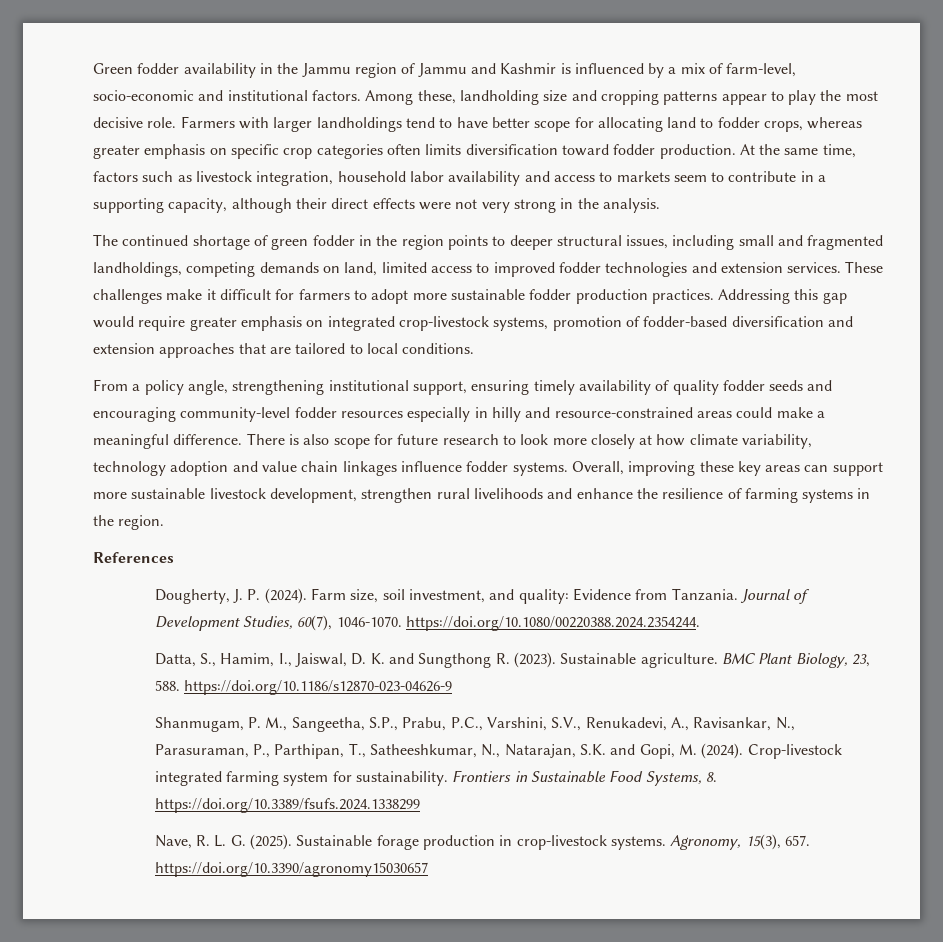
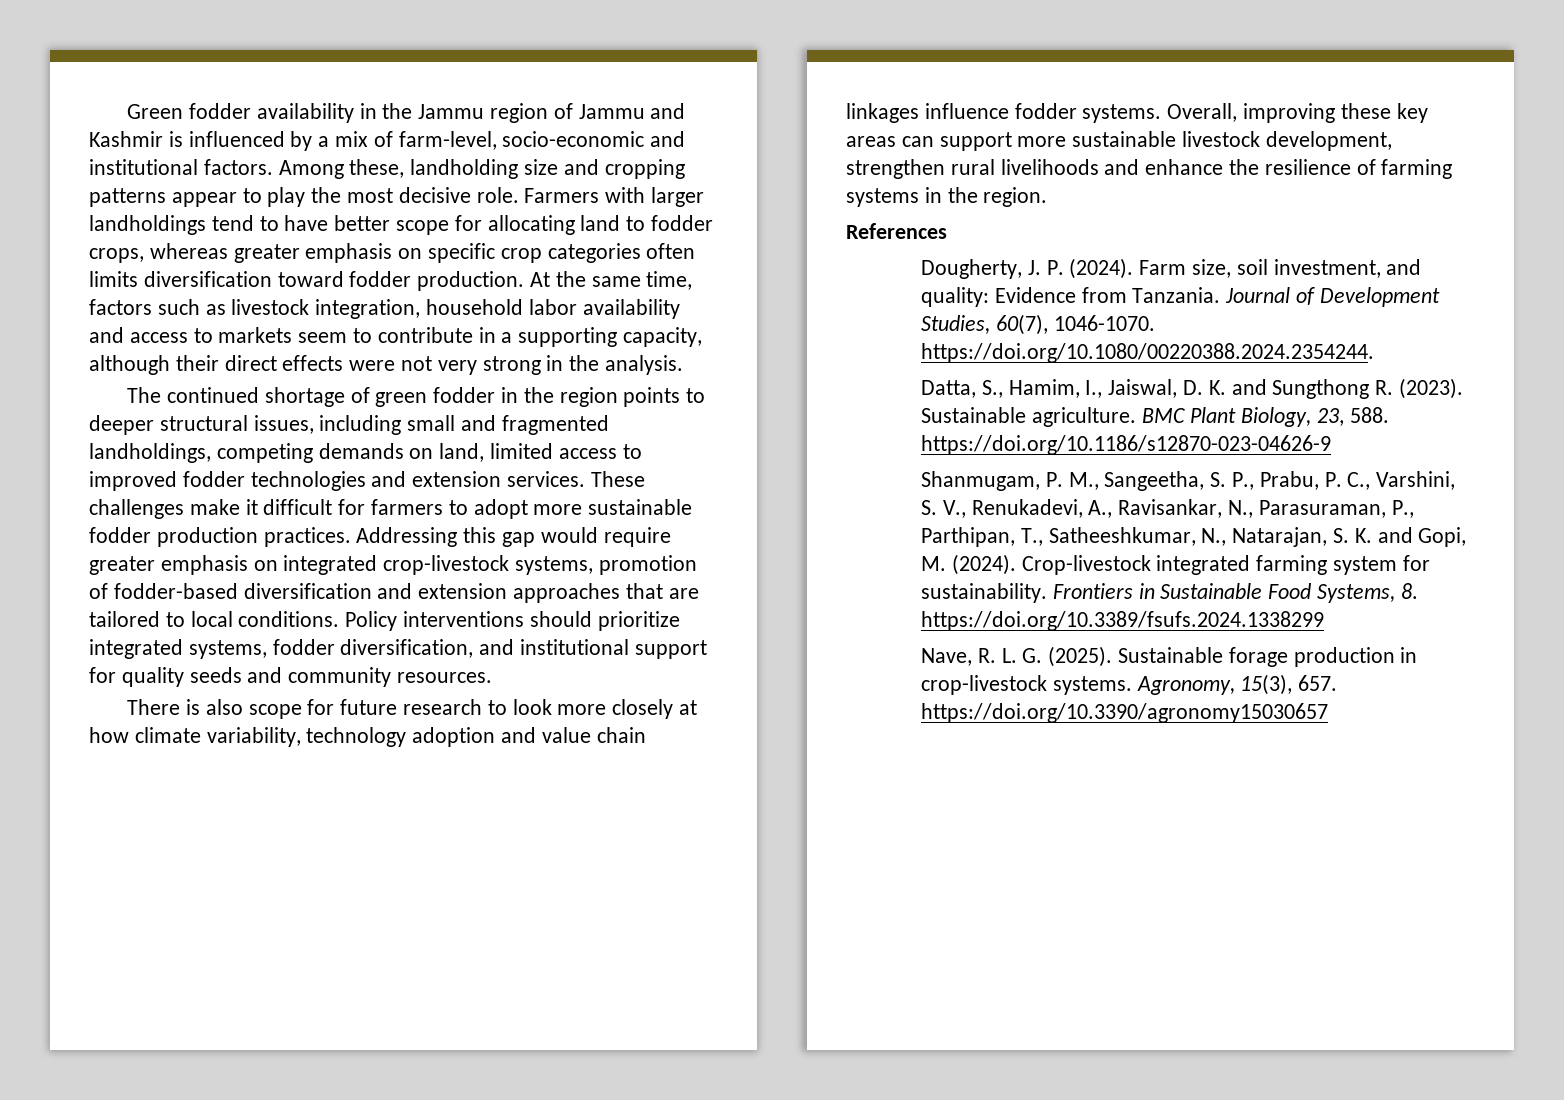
[93,379,833,395] [93,407,825,422] [93,434,243,449] // From a policy angle, strengthening institutional support, ensuring timely availability of quality fodder seeds and encouraging community-level fodder resources especially in hilly and resource-constrained areas could make a meaningful difference. -> [345,611,680,631] [89,639,707,659] [89,667,493,687] Policy interventions should prioritize integrated systems, fodder diversification, and institutional support for quality seeds and community resources. //
[369,717,582,731] S.P., Prabu, P.C., Varshini, S.V., -> [1210,471,1456,490] [921,500,966,518] S. P., Prabu, P. C., Varshini, S. V.,
[580,744,607,755] S.K. -> [1333,528,1372,543] S. K.

